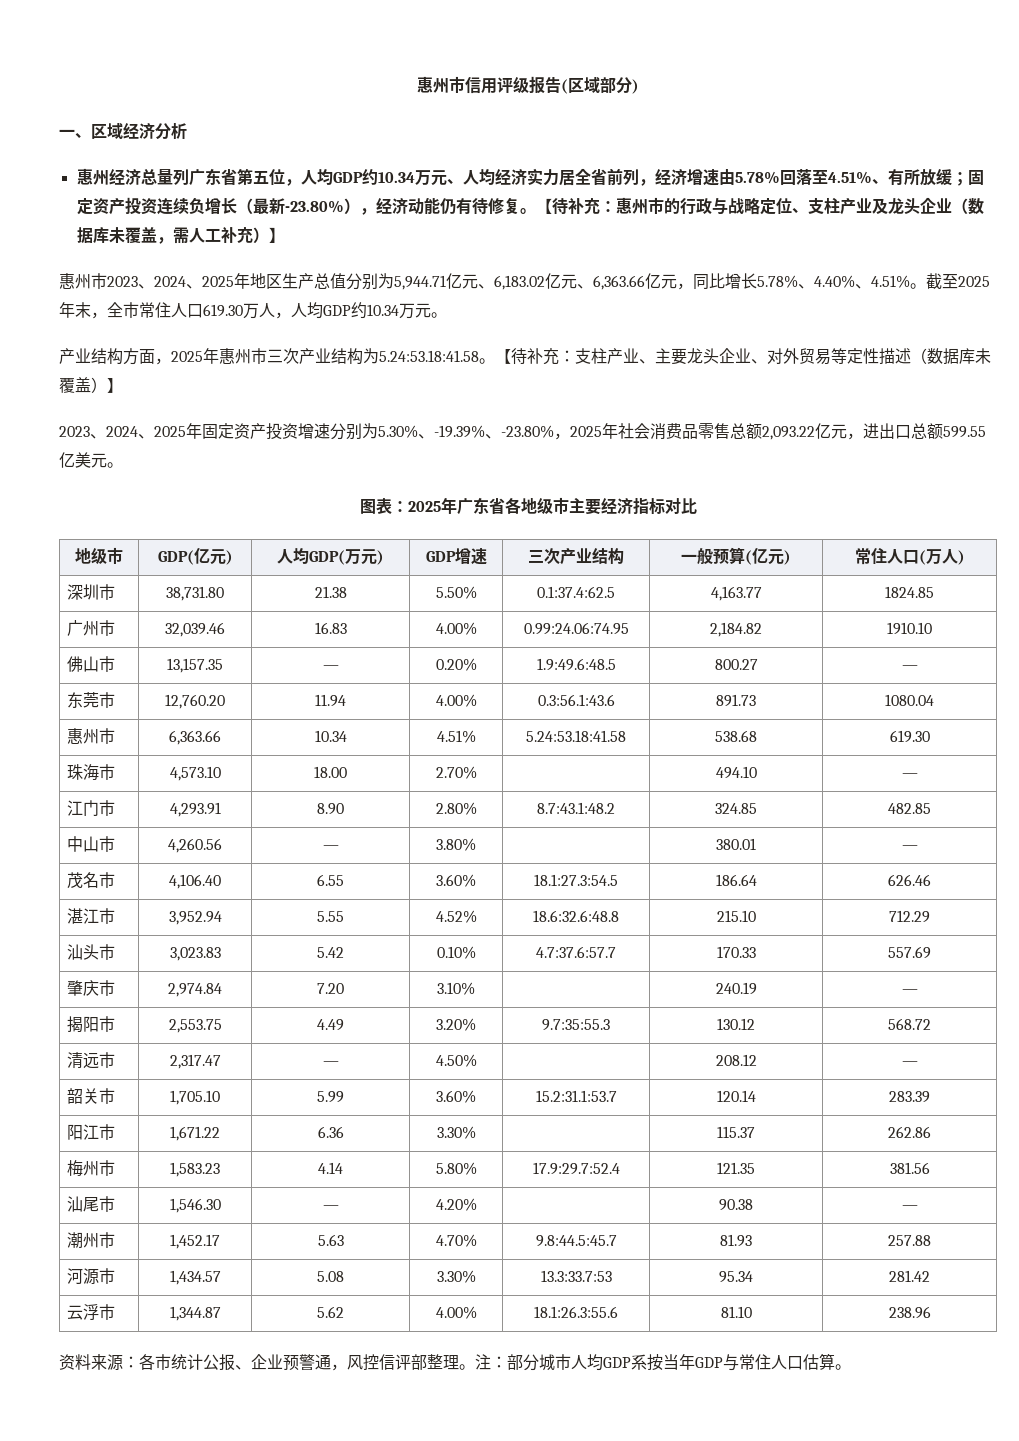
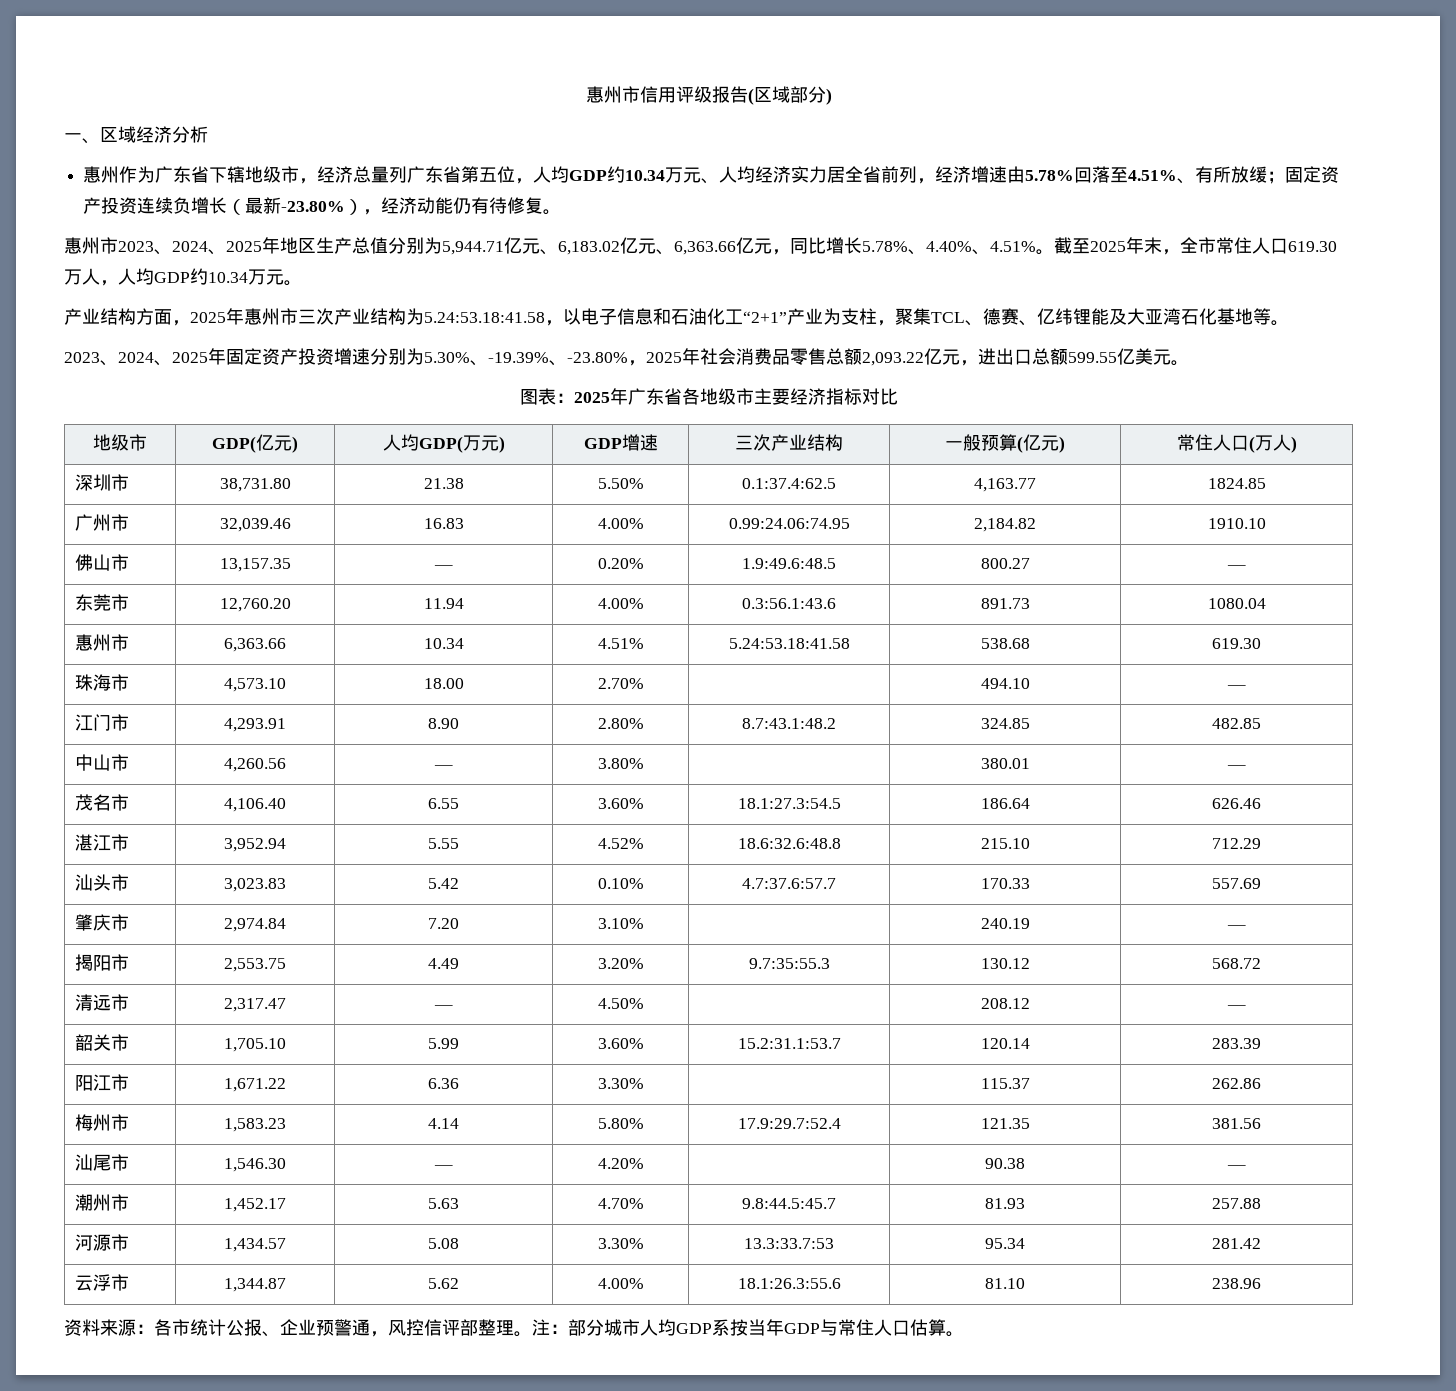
(109, 177) none -> [119,166,318,184] 作为广东省下辖地级市，
[535,197,984,215] [76,227,285,244] 【待补充：惠州市的行政与战略定位、支柱产业及龙头企业（数据库未覆盖，需人工补充）】 -> (562, 212) none
[479,348,991,365] [59,377,123,393] 。【待补充：支柱产业、主要龙头企业、对外贸易等定性描述（数据库未覆盖）】 -> [545,308,1289,326] ，以电子信息和石油化工“2+1”产业为支柱，聚集TCL、德赛、亿纬锂能及大亚湾石化基地等。

